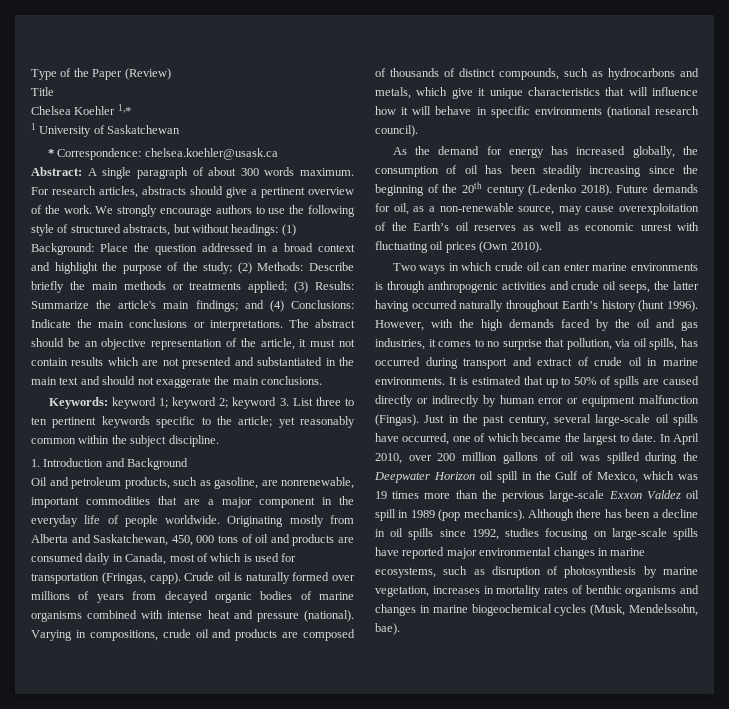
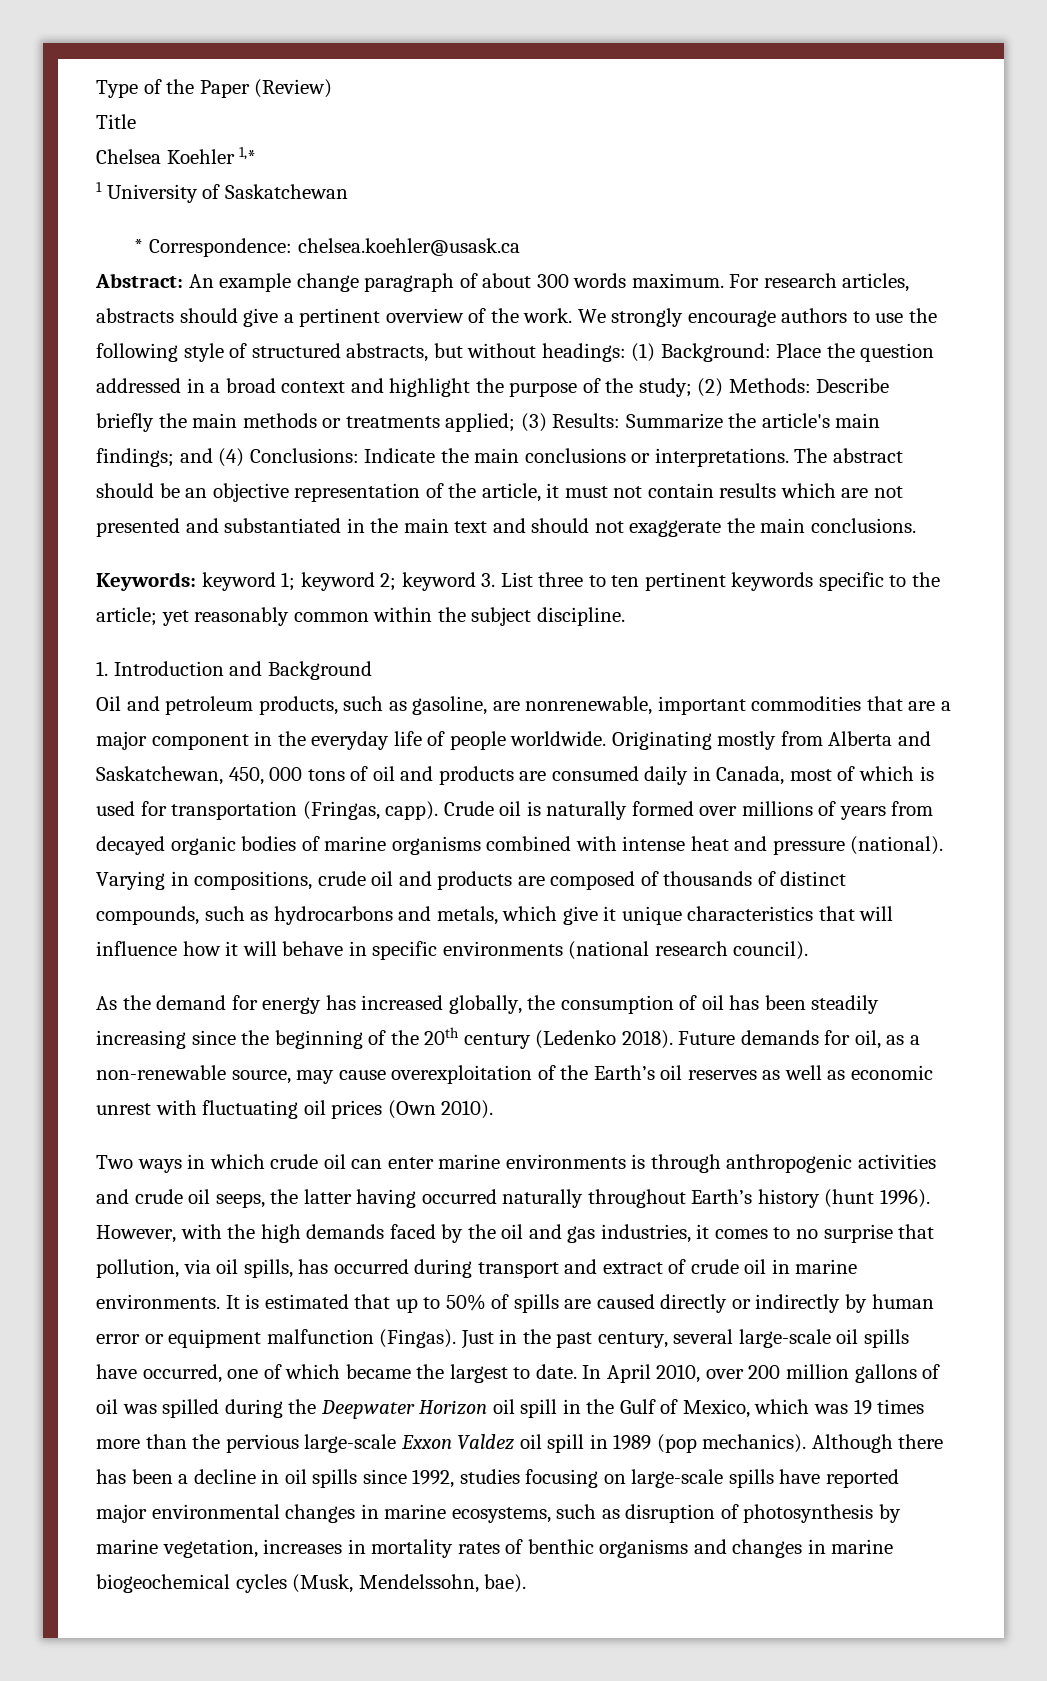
[87,167,132,179] A single -> [188,273,359,292] An example change

